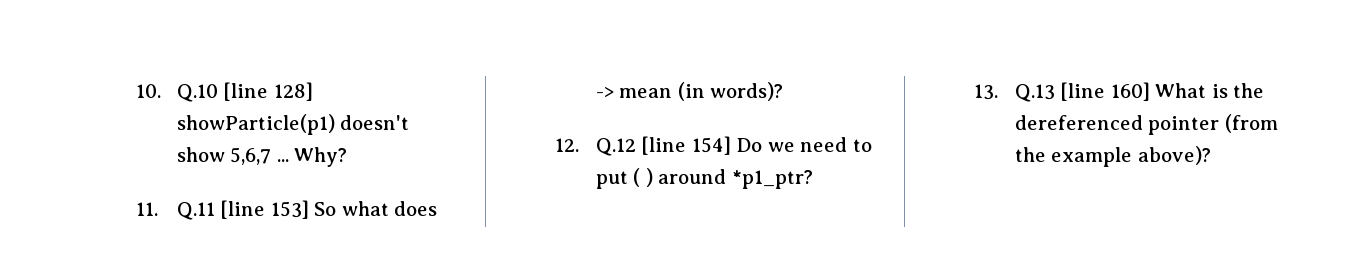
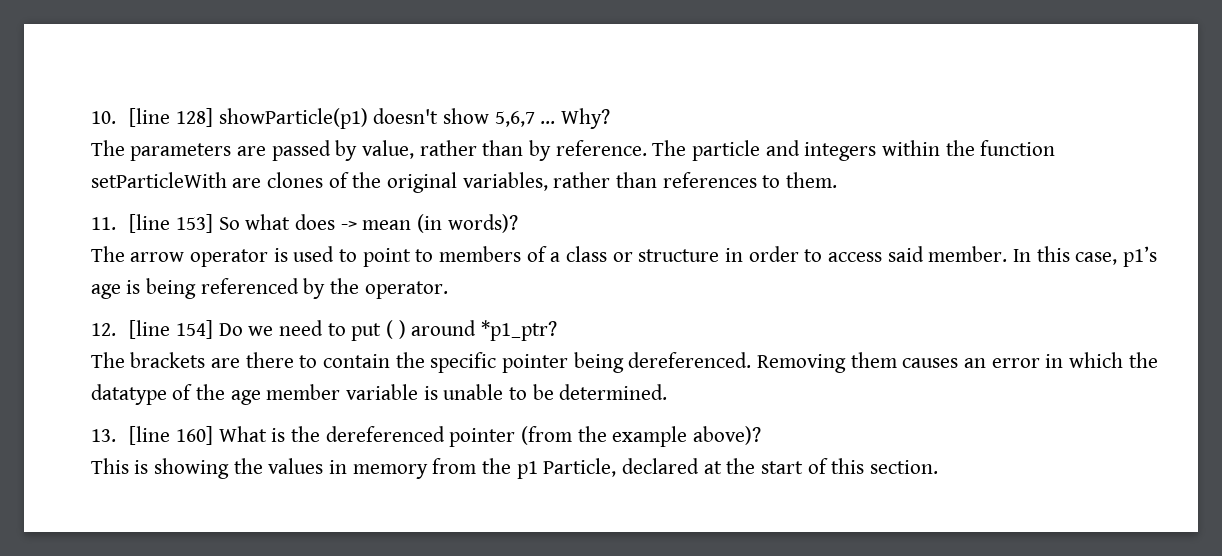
[176,84,218,102] Q.10 -> (116, 117) none
(348, 157) none -> [90,140,1056,161] [90,172,837,193] // The parameters are passed by value, rather than by reference. The particle and integers within the function setParticleWith are clones of the original variables, rather than references to them.
[176,202,215,220] Q.11 -> (116, 223) none
(784, 91) none -> [90,246,1158,267] [90,278,448,299] // The arrow operator is used to point to members of a class or structure in order to access said member. In this case, p1’s age is being referenced by the operator.
[595,138,636,156] Q.12 -> (116, 329) none
(813, 179) none -> [90,352,1158,373] [90,384,668,405] // The brackets are there to contain the specific pointer being dereferenced. Removing them causes an error in which the datatype of the age member variable is unable to be determined.
[1014,84,1055,102] Q.13 -> (116, 435) none
(1211, 155) none -> [90,458,939,479] // This is showing the values in memory from the p1 Particle, declared at the start of this section.

